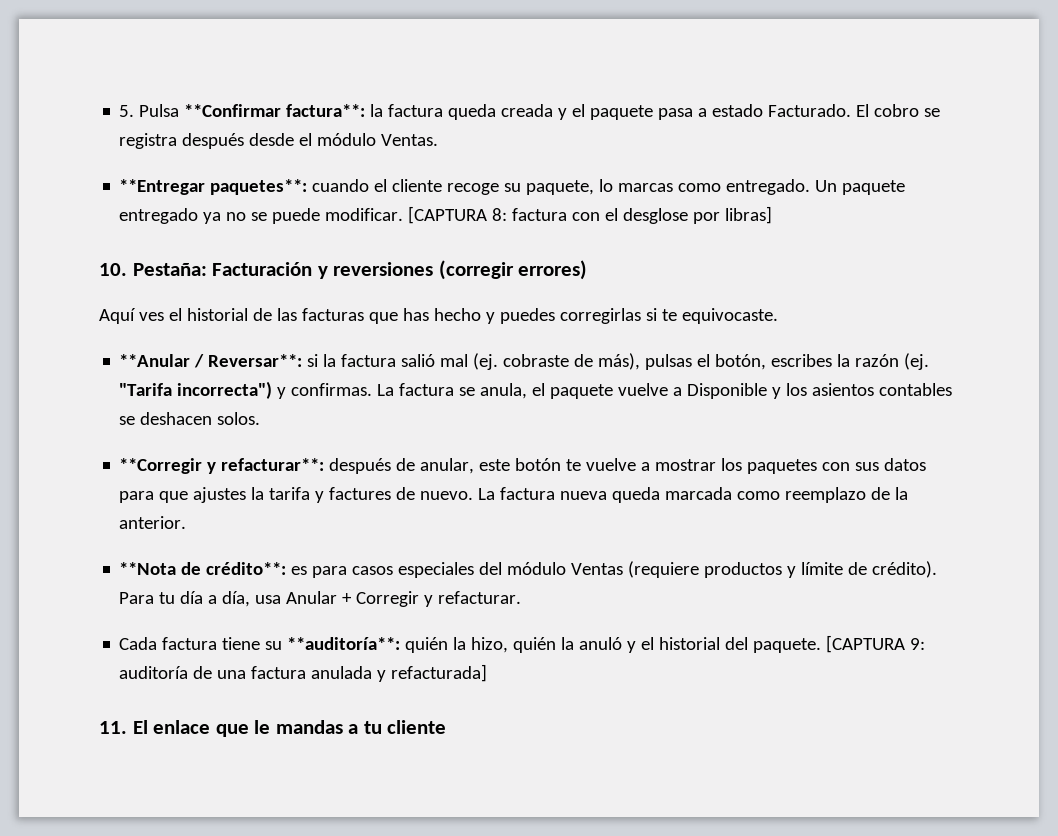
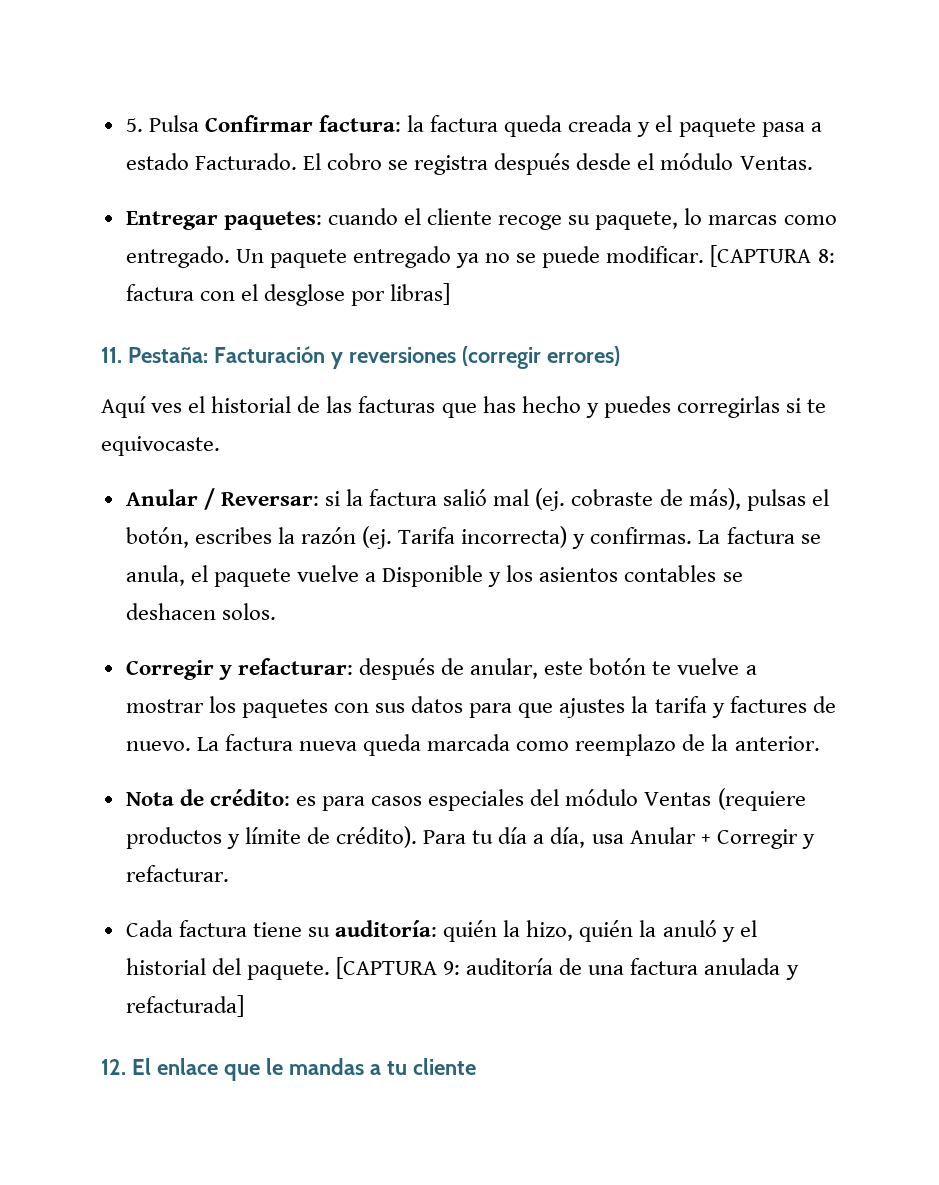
[184,104,366,117] **Confirmar factura**: -> [204,115,401,132] Confirmar factura:
[119,179,308,195] **Entregar paquetes**: -> [125,211,322,230] Entregar paquetes:
[99,263,127,276] 10. -> [101,347,122,363] 11.
[119,354,303,368] **Anular / Reversar**: -> [125,488,319,510] Anular / Reversar:
[119,381,273,399] "Tarifa incorrecta") -> [398,526,568,548] Tarifa incorrecta)
[119,458,325,474] **Corregir y refacturar**: -> [125,658,353,680] Corregir y refacturar:
[119,562,287,575] **Nota de crédito**: -> [125,789,290,806] Nota de crédito:
[287,637,401,650] **auditoría**: -> [335,920,438,937] auditoría:
[99,721,127,734] 11. -> [101,1059,126,1075] 12.

